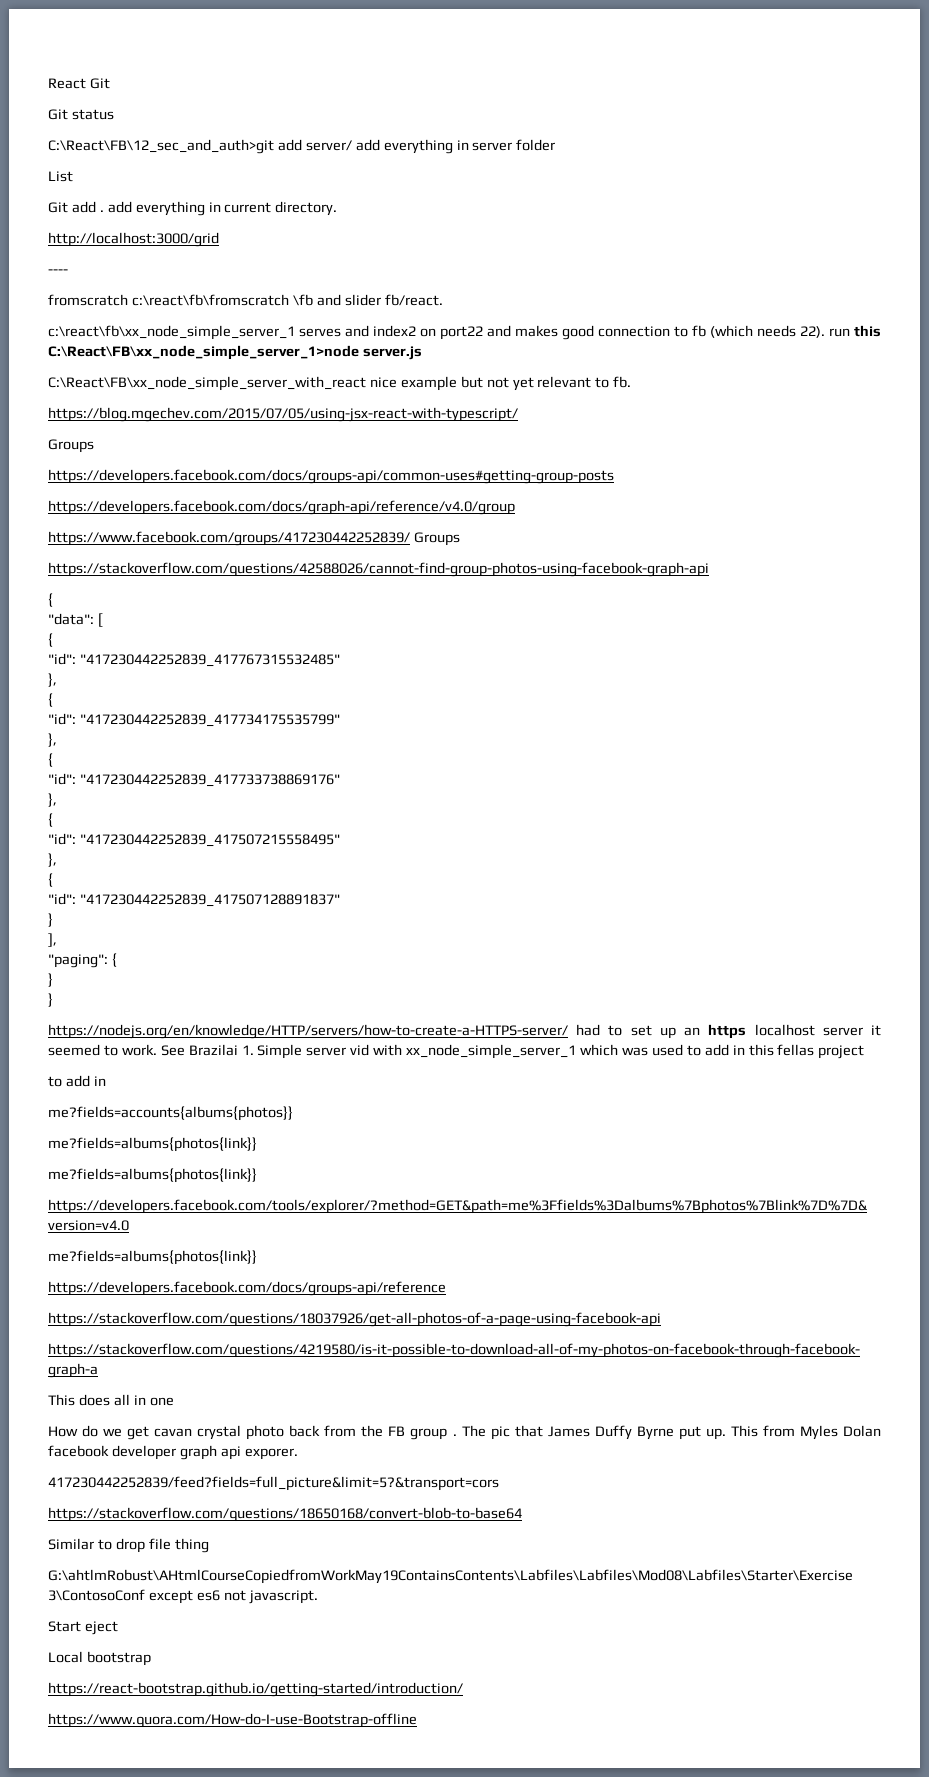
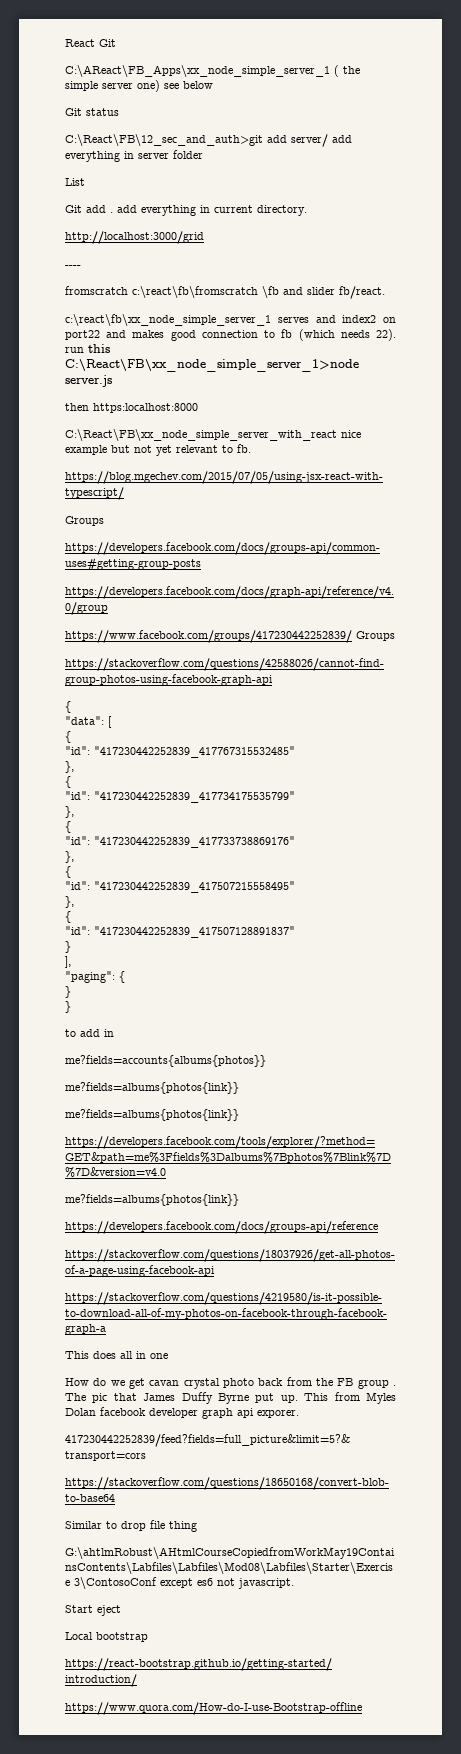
(110, 83) none -> [65,65,360,77] [65,80,213,92] // C:\AReact\FB_Apps\xx_node_simple_server_1 ( the simple server one) see below
(422, 353) none -> [65,403,198,413] // then https:localhost:8000
[48,1024,881,1039] [48,1044,865,1059] // https://nodejs.org/en/knowledge/HTTP/servers/how-to-create-a-HTTPS-server/ had to set up an https localhost server it seemed to work. See Brazilai 1. Simple server vid with xx_node_simple_server_1 which was used to add in this fellas project -> (71, 1007) none

